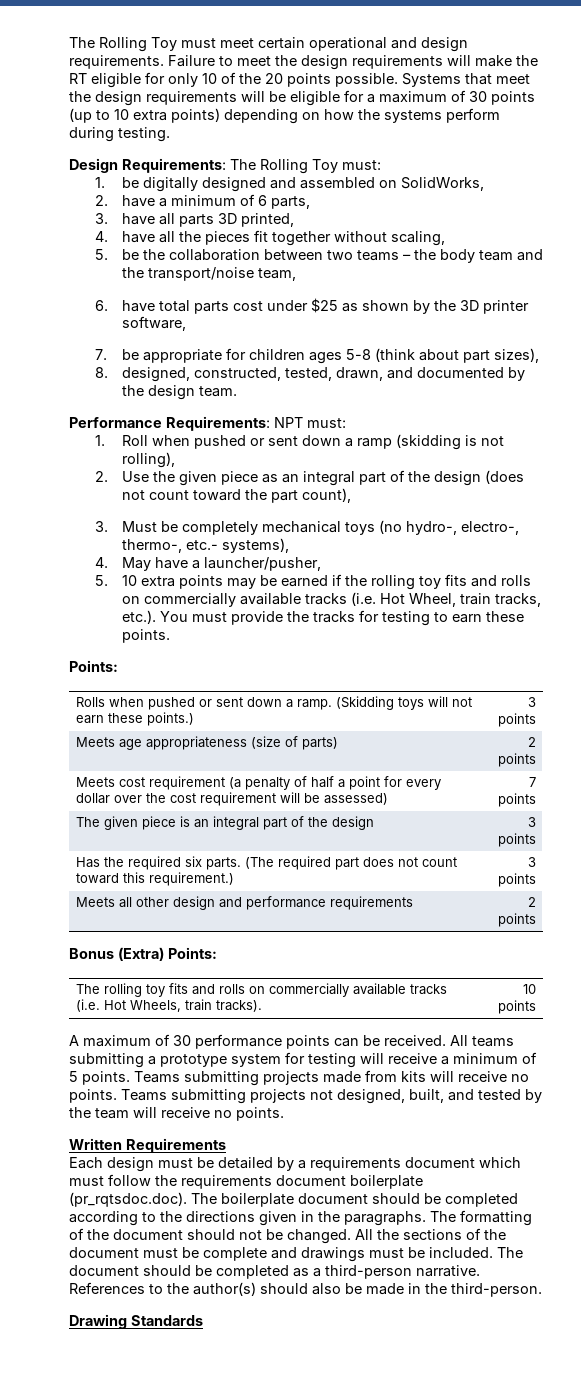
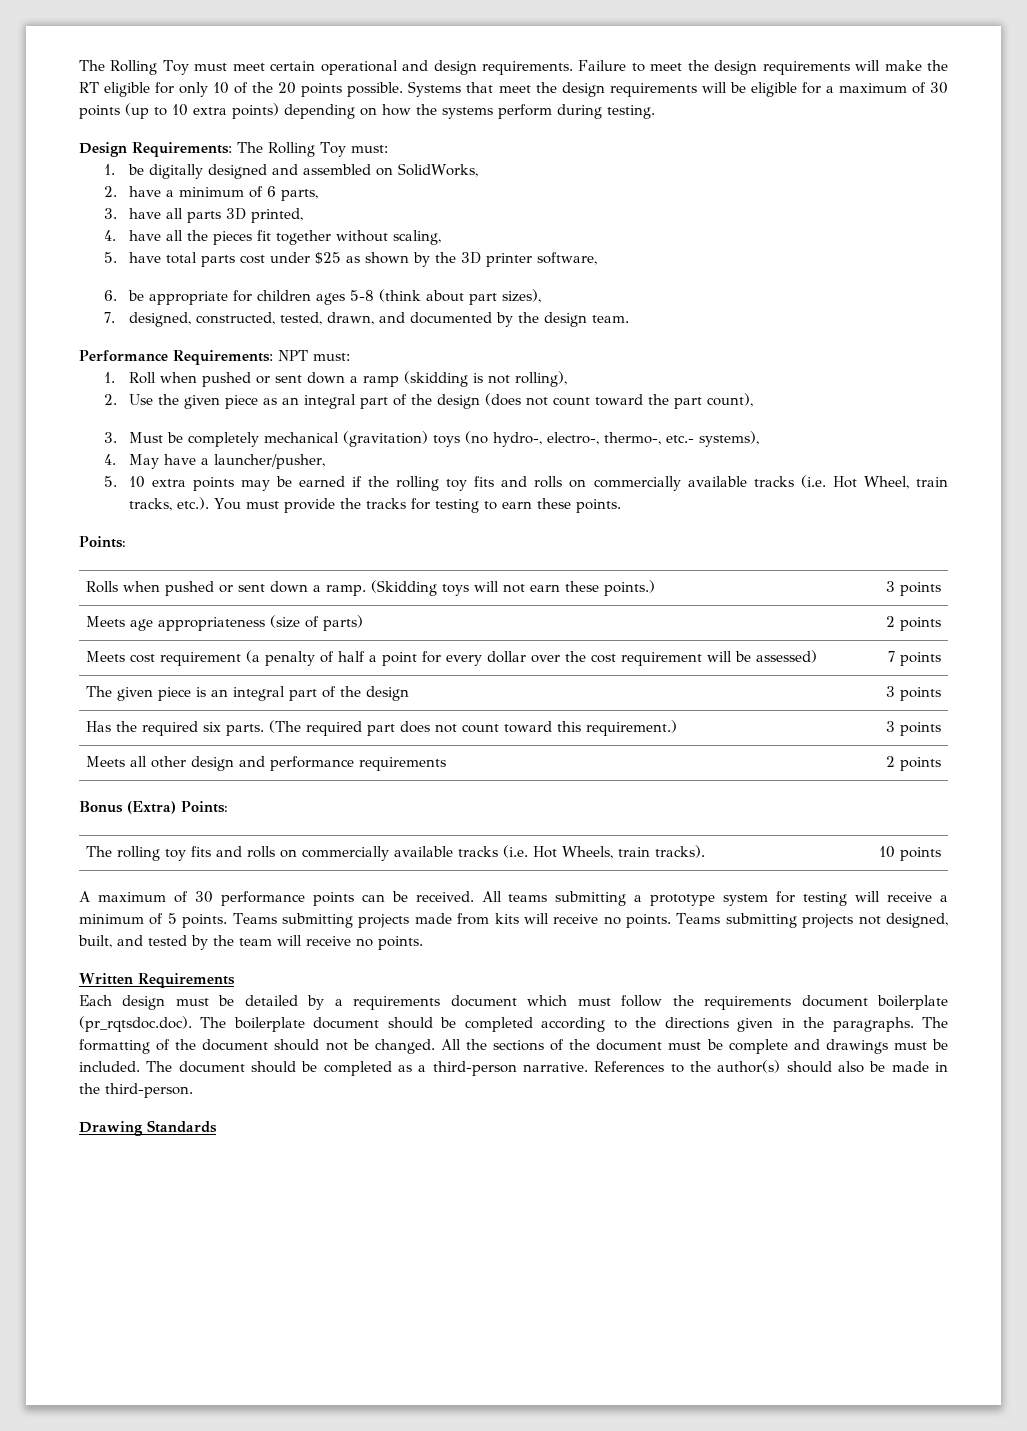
[121,249,543,263] [121,267,296,281] [95,300,109,311] be the collaboration between two teams – the body team and the transport/noise team, // 6. -> (117, 257) none
[95,349,108,360] 7. -> [103,290,117,301] 6.
[95,367,109,378] 8. -> [103,312,115,323] 7.
(341, 527) none -> [342,431,428,447] (gravitation)

